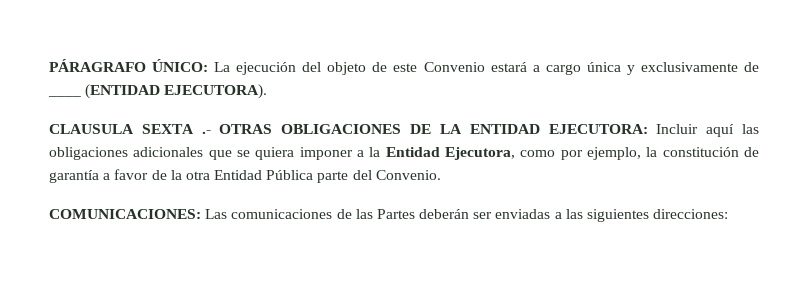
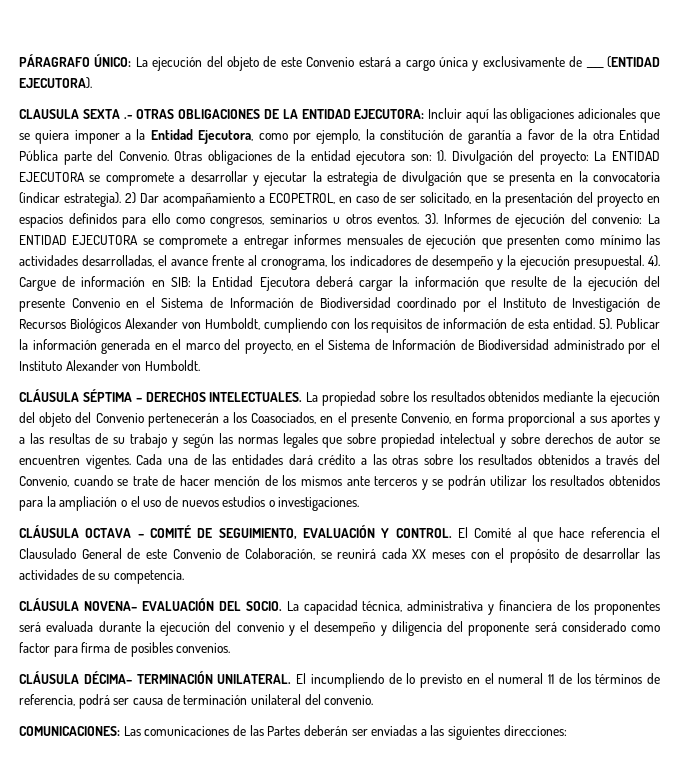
(441, 175) none -> [174,150,660,165] [19,171,660,186] [19,192,660,207] [19,213,660,228] [19,234,660,249] [19,255,660,270] [19,276,661,291] [19,297,661,312] [19,318,660,333] [19,339,660,354] [19,360,200,371] [19,389,660,406] [19,412,660,427] [19,433,660,448] [19,454,660,469] [19,475,660,490] [19,496,360,511] [19,525,661,542] [19,548,660,563] [19,569,184,584] [19,598,660,615] [19,621,660,636] [19,642,231,657] [19,671,660,688] [19,694,374,709] Otras obligaciones de la entidad ejecutora son: 1). Divulgación del proyecto: La ENTIDAD EJECUTORA se compromete a desarrollar y ejecutar la estrategia de divulgación que se presenta en la convocatoria (indicar estrategia). 2) Dar acompañamiento a ECOPETROL, en caso de ser solicitado, en la presentación del proyecto en espacios definidos para ello como congresos, seminarios u otros eventos. 3). Informes de ejecución del convenio: La ENTIDAD EJECUTORA se compromete a entregar informes mensuales de ejecución que presenten como mínimo las actividades desarrolladas, el avance frente al cronograma, los indicadores de desempeño y la ejecución presupuestal. 4). Cargue de información en SIB: la Entidad Ejecutora deberá cargar la información que resulte de la ejecución del presente Convenio en el Sistema de Información de Biodiversidad coordinado por el Instituto de Investigación de Recursos Biológicos Alexander von Humboldt, cumpliendo con los requisitos de información de esta entidad. 5). Publicar la información generada en el marco del proyecto, en el Sistema de Información de Biodiversidad administrado por el Instituto Alexander von Humboldt. // CLÁUSULA SÉPTIMA – DERECHOS INTELECTUALES. La propiedad sobre los resultados obtenidos mediante la ejecución del objeto del Convenio pertenecerán a los Coasociados, en el presente Convenio, en forma proporcional a sus aportes y a las resultas de su trabajo y según las normas legales que sobre propiedad intelectual y sobre derechos de autor se encuentren vigentes. Cada una de las entidades dará crédito a las otras sobre los resultados obtenidos a través del Convenio, cuando se trate de hacer mención de los mismos ante terceros y se podrán utilizar los resultados obtenidos para la ampliación o el uso de nuevos estudios o investigaciones. // CLÁUSULA OCTAVA – COMITÉ DE SEGUIMIENTO, EVALUACIÓN Y CONTROL. El Comité al que hace referencia el Clausulado General de este Convenio de Colaboración, se reunirá cada XX meses con el propósito de desarrollar las actividades de su competencia. // CLÁUSULA NOVENA– EVALUACIÓN DEL SOCIO. La capacidad técnica, administrativa y financiera de los proponentes será evaluada durante la ejecución del convenio y el desempeño y diligencia del proponente será considerado como factor para firma de posibles convenios. // CLÁUSULA DÉCIMA– TERMINACIÓN UNILATERAL. El incumpliendo de lo previsto en el numeral 11 de los términos de referencia, podrá ser causa de terminación unilateral del convenio.

